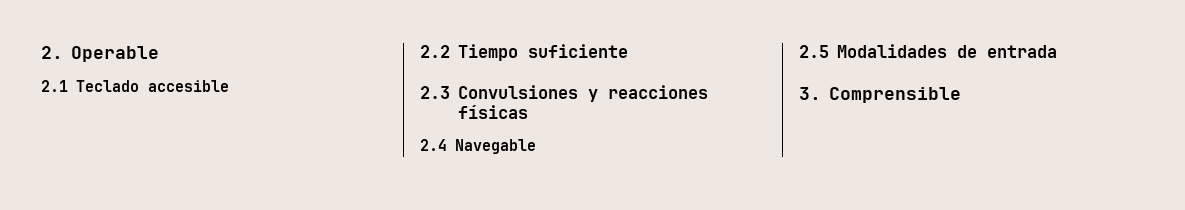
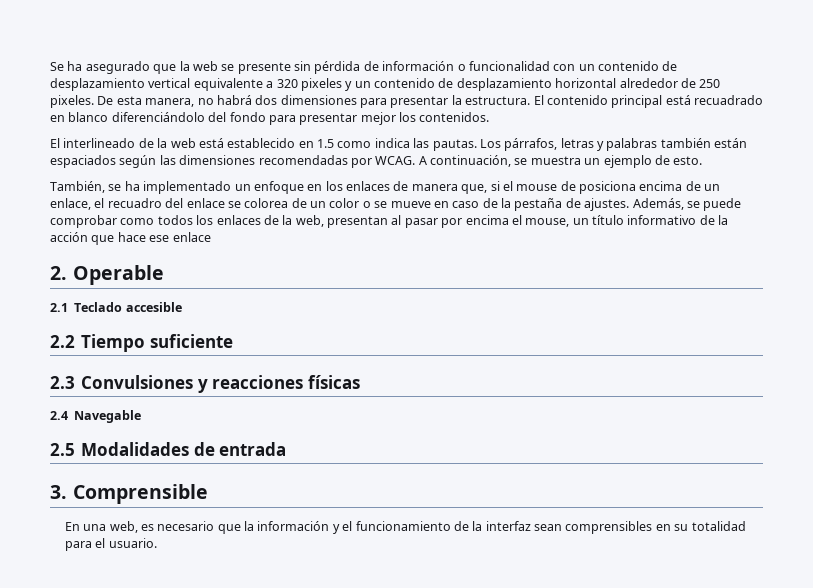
(41, 52) none -> [50,61,678,74] [50,78,721,91] [50,95,763,108] [50,112,490,125] [50,138,748,151] [50,155,703,168] [50,181,721,194] [50,198,742,211] [50,215,729,228] [50,232,211,245] Se ha asegurado que la web se presente sin pérdida de información o funcionalidad con un contenido de desplazamiento vertical equivalente a 320 pixeles y un contenido de desplazamiento horizontal alrededor de 250 pixeles. De esta manera, no habrá dos dimensiones para presentar la estructura. El contenido principal está recuadrado en blanco diferenciándolo del fondo para presentar mejor los contenidos. // El interlineado de la web está establecido en 1.5 como indica las pautas. Los párrafos, letras y palabras también están espaciados según las dimensiones recomendadas por WCAG. A continuación, se muestra un ejemplo de esto. // También, se ha implementado un enfoque en los enlaces de manera que, si el mouse de posiciona encima de un enlace, el recuadro del enlace se colorea de un color o se mueve en caso de la pestaña de ajustes. Además, se puede comprobar como todos los enlaces de la web, presentan al pasar por encima el mouse, un título informativo de la acción que hace ese enlace //
(961, 95) none -> [64,521,746,534] [64,538,157,551] // En una web, es necesario que la información y el funcionamiento de la interfaz sean comprensibles en su totalidad para el usuario.

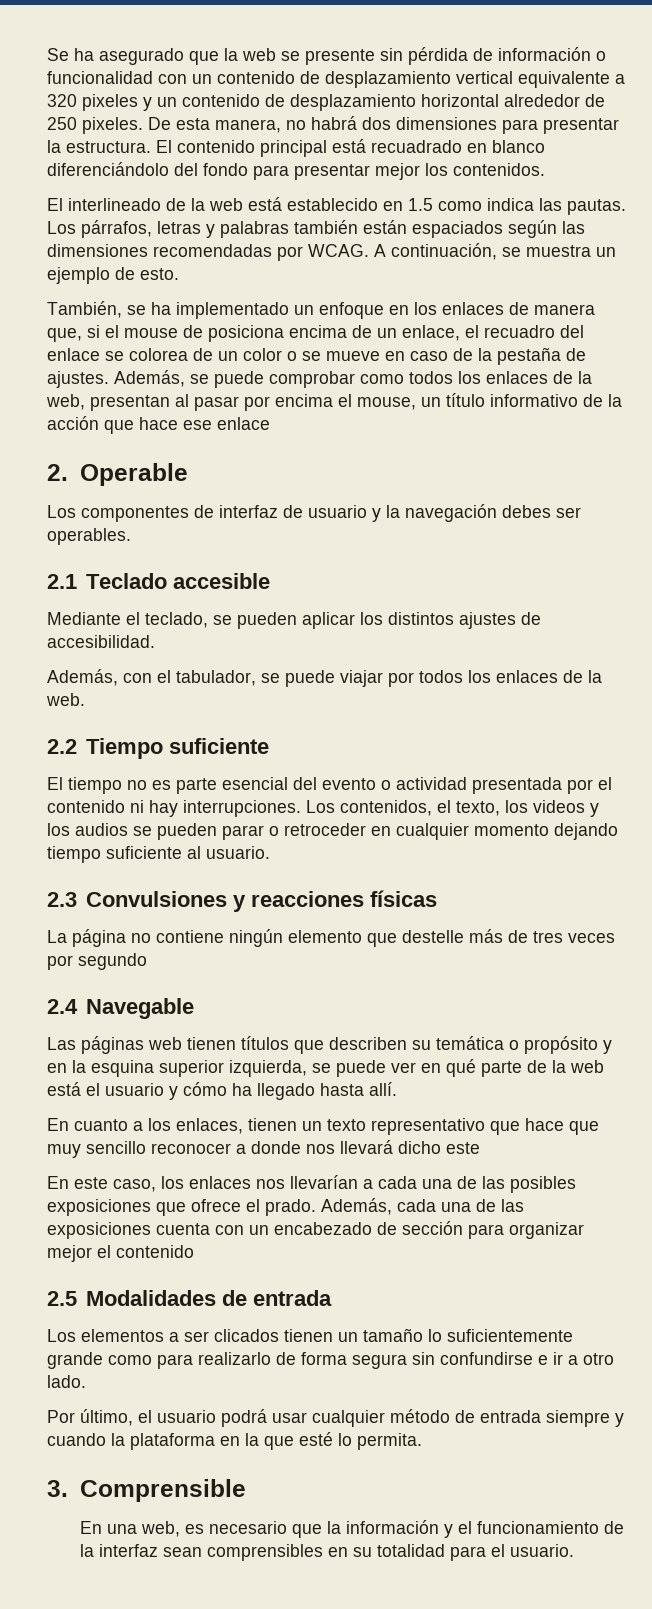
[50,302,182,312] [50,334,233,352] 2.1 Teclado accesible // 2.2 Tiempo suficiente -> [47,504,581,522] [47,528,131,545] [47,573,270,589] [47,612,541,629] [47,635,155,648] [47,669,602,687] [46,693,85,706] [47,738,269,759] [47,777,612,794] [47,800,599,817] [47,823,618,840] [47,846,270,863] Los componentes de interfaz de usuario y la navegación debes ser operables. // 2.1 Teclado accesible // Mediante el teclado, se pueden aplicar los distintos ajustes de accesibilidad. // Además, con el tabulador, se puede viajar por todos los enlaces de la web. // 2.2 Tiempo suficiente // El tiempo no es parte esencial del evento o actividad presentada por el contenido ni hay interrupciones. Los contenidos, el texto, los videos y los audios se pueden parar o retroceder en cualquier momento dejando tiempo suficiente al usuario.
[50,410,142,423] [50,442,287,456] 2.4 Navegable // 2.5 Modalidades de entrada -> [47,929,615,947] [47,953,147,970] [47,998,194,1019] [47,1036,612,1054] [47,1059,604,1077] [47,1082,397,1100] [47,1118,599,1135] [47,1140,480,1158] [47,1175,576,1193] [47,1198,524,1216] [47,1221,584,1239] [47,1245,194,1262] [47,1290,332,1306] [47,1328,573,1342] [47,1352,614,1369] [47,1375,86,1388] [47,1409,624,1427] [47,1432,422,1450] La página no contiene ningún elemento que destelle más de tres veces por segundo // 2.4 Navegable // Las páginas web tienen títulos que describen su temática o propósito y en la esquina superior izquierda, se puede ver en qué parte de la web está el usuario y cómo ha llegado hasta allí. // En cuanto a los enlaces, tienen un texto representativo que hace que muy sencillo reconocer a donde nos llevará dicho este // En este caso, los enlaces nos llevarían a cada una de las posibles exposiciones que ofrece el prado. Además, cada una de las exposiciones cuenta con un encabezado de sección para organizar mejor el contenido // 2.5 Modalidades de entrada // Los elementos a ser clicados tienen un tamaño lo suficientemente grande como para realizarlo de forma segura sin confundirse e ir a otro lado. // Por último, el usuario podrá usar cualquier método de entrada siempre y cuando la plataforma en la que esté lo permita.

